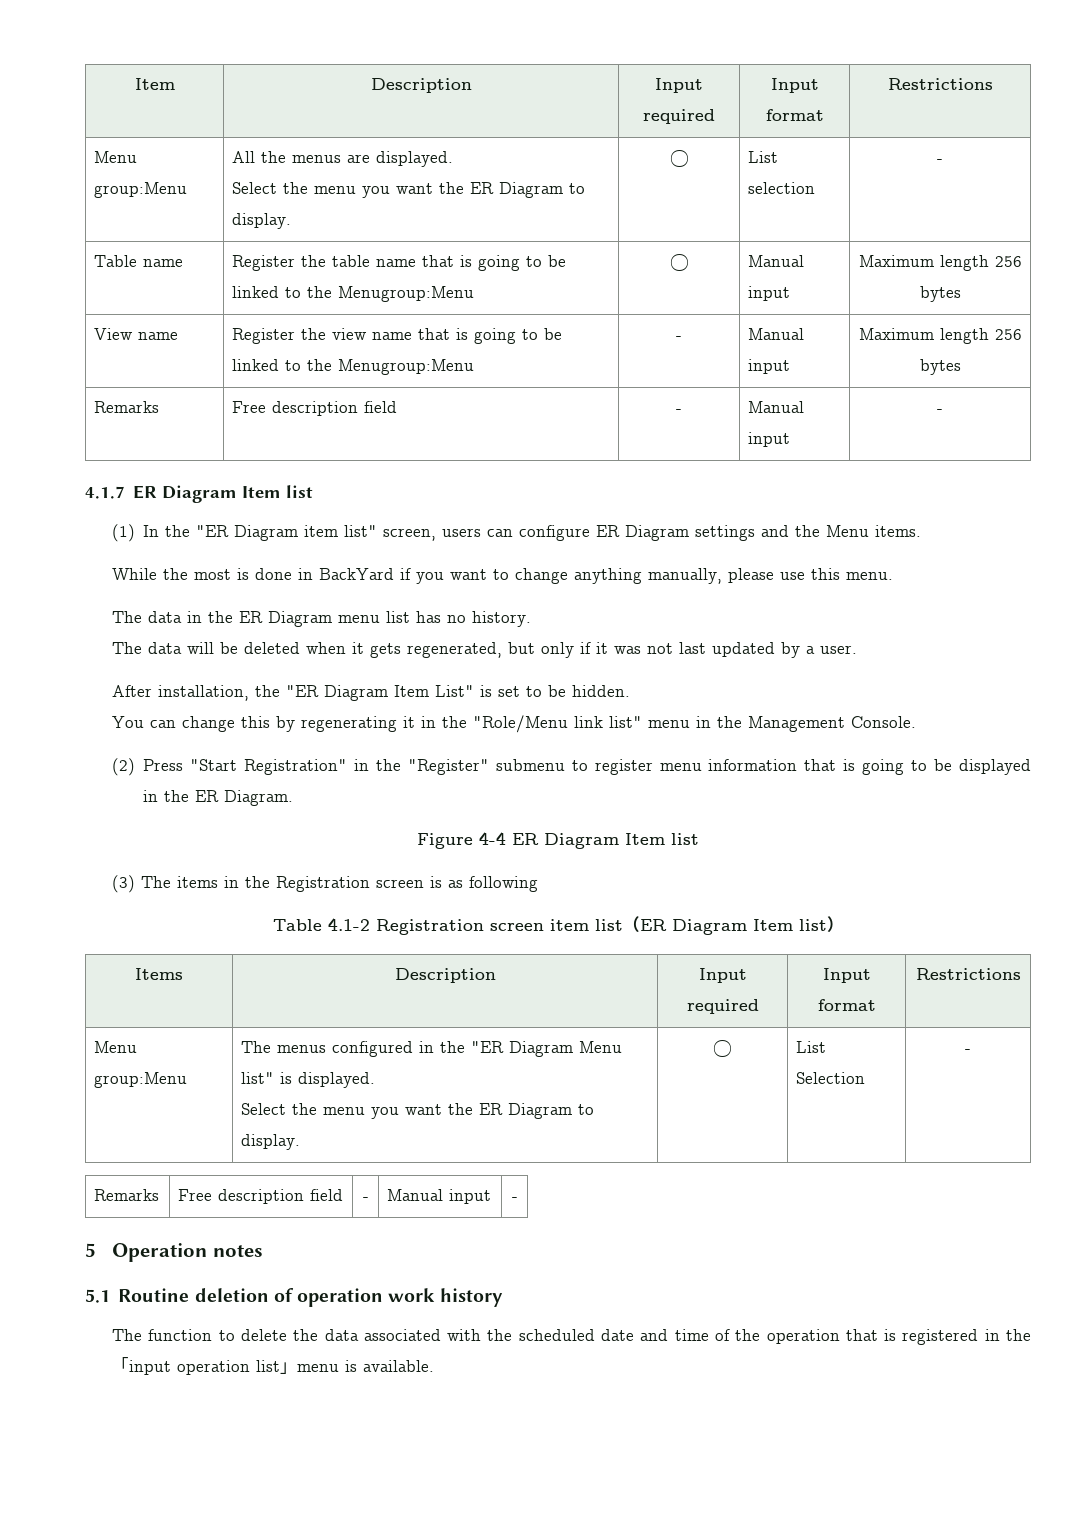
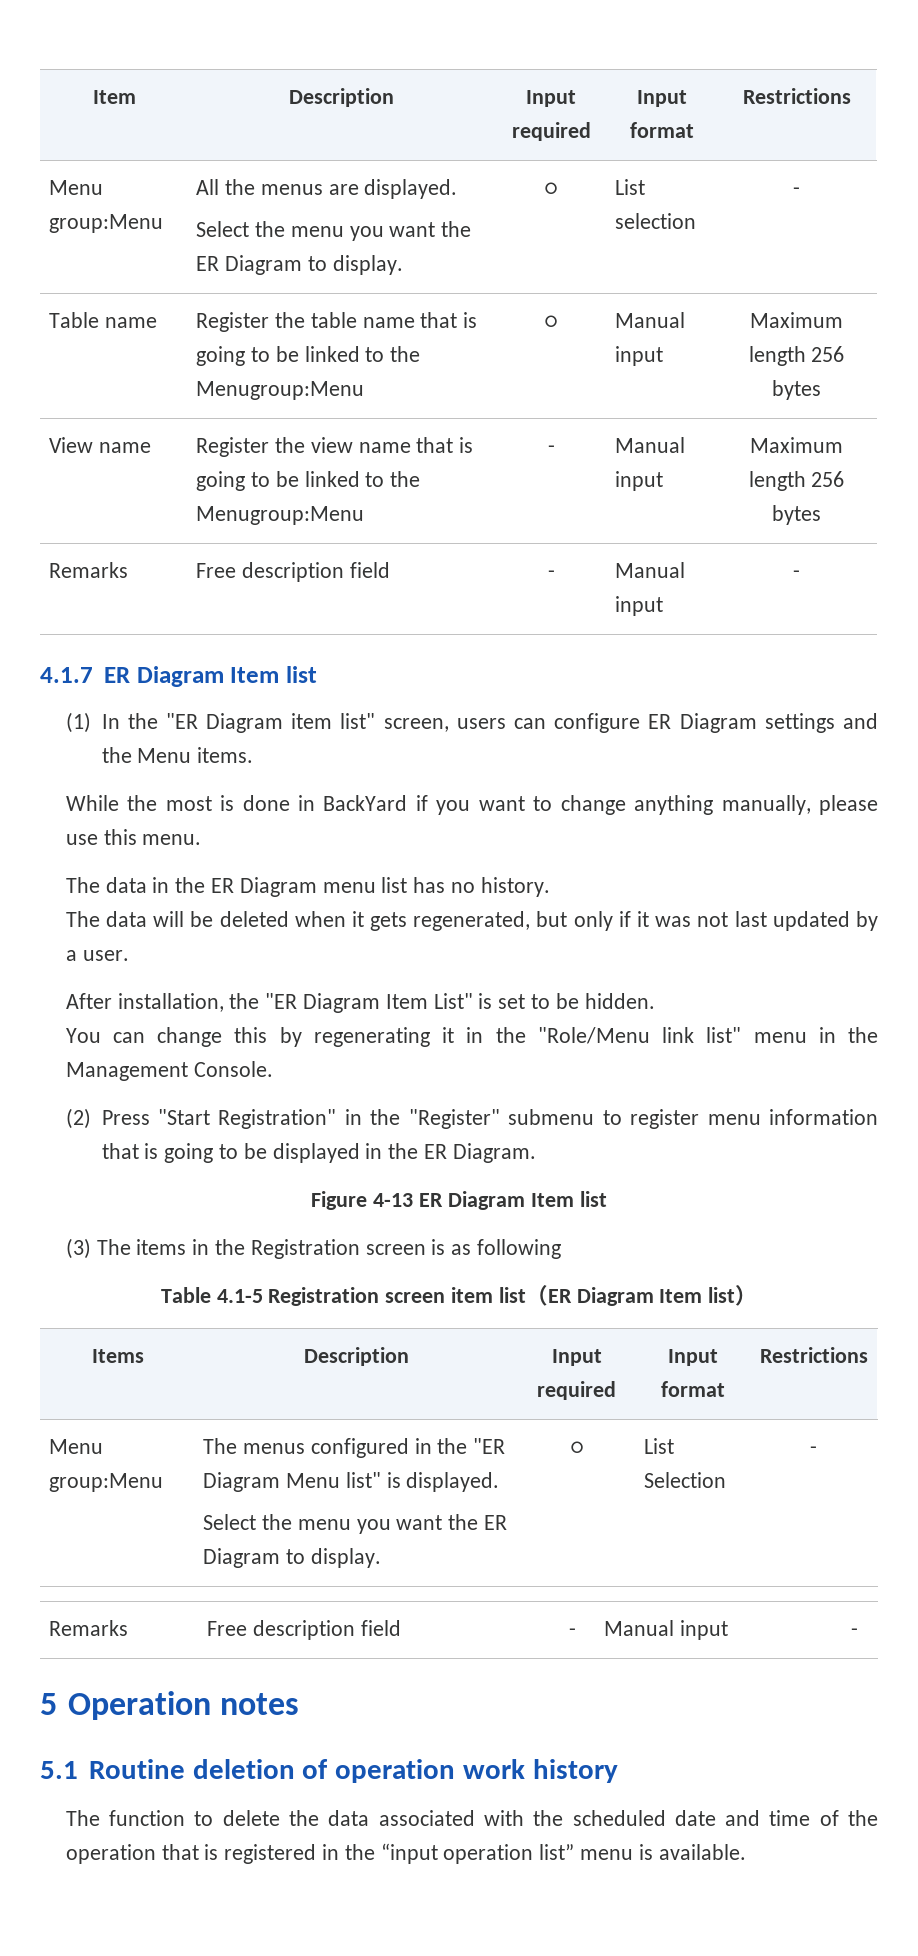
[479,832,506,845] 4-4 -> [373,1193,414,1207] 4-13
[327,918,370,931] 4.1-2 -> [216,1289,263,1303] 4.1-5
[112,1357,298,1375] 「input operation list」 -> [380,1843,575,1864] “input operation list”

